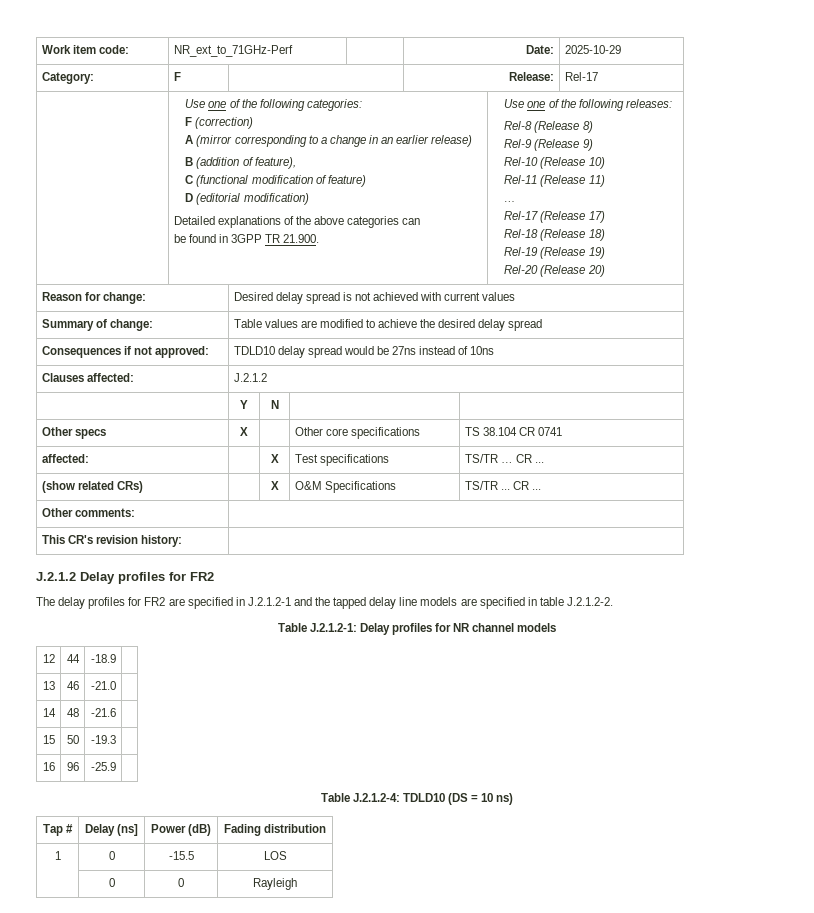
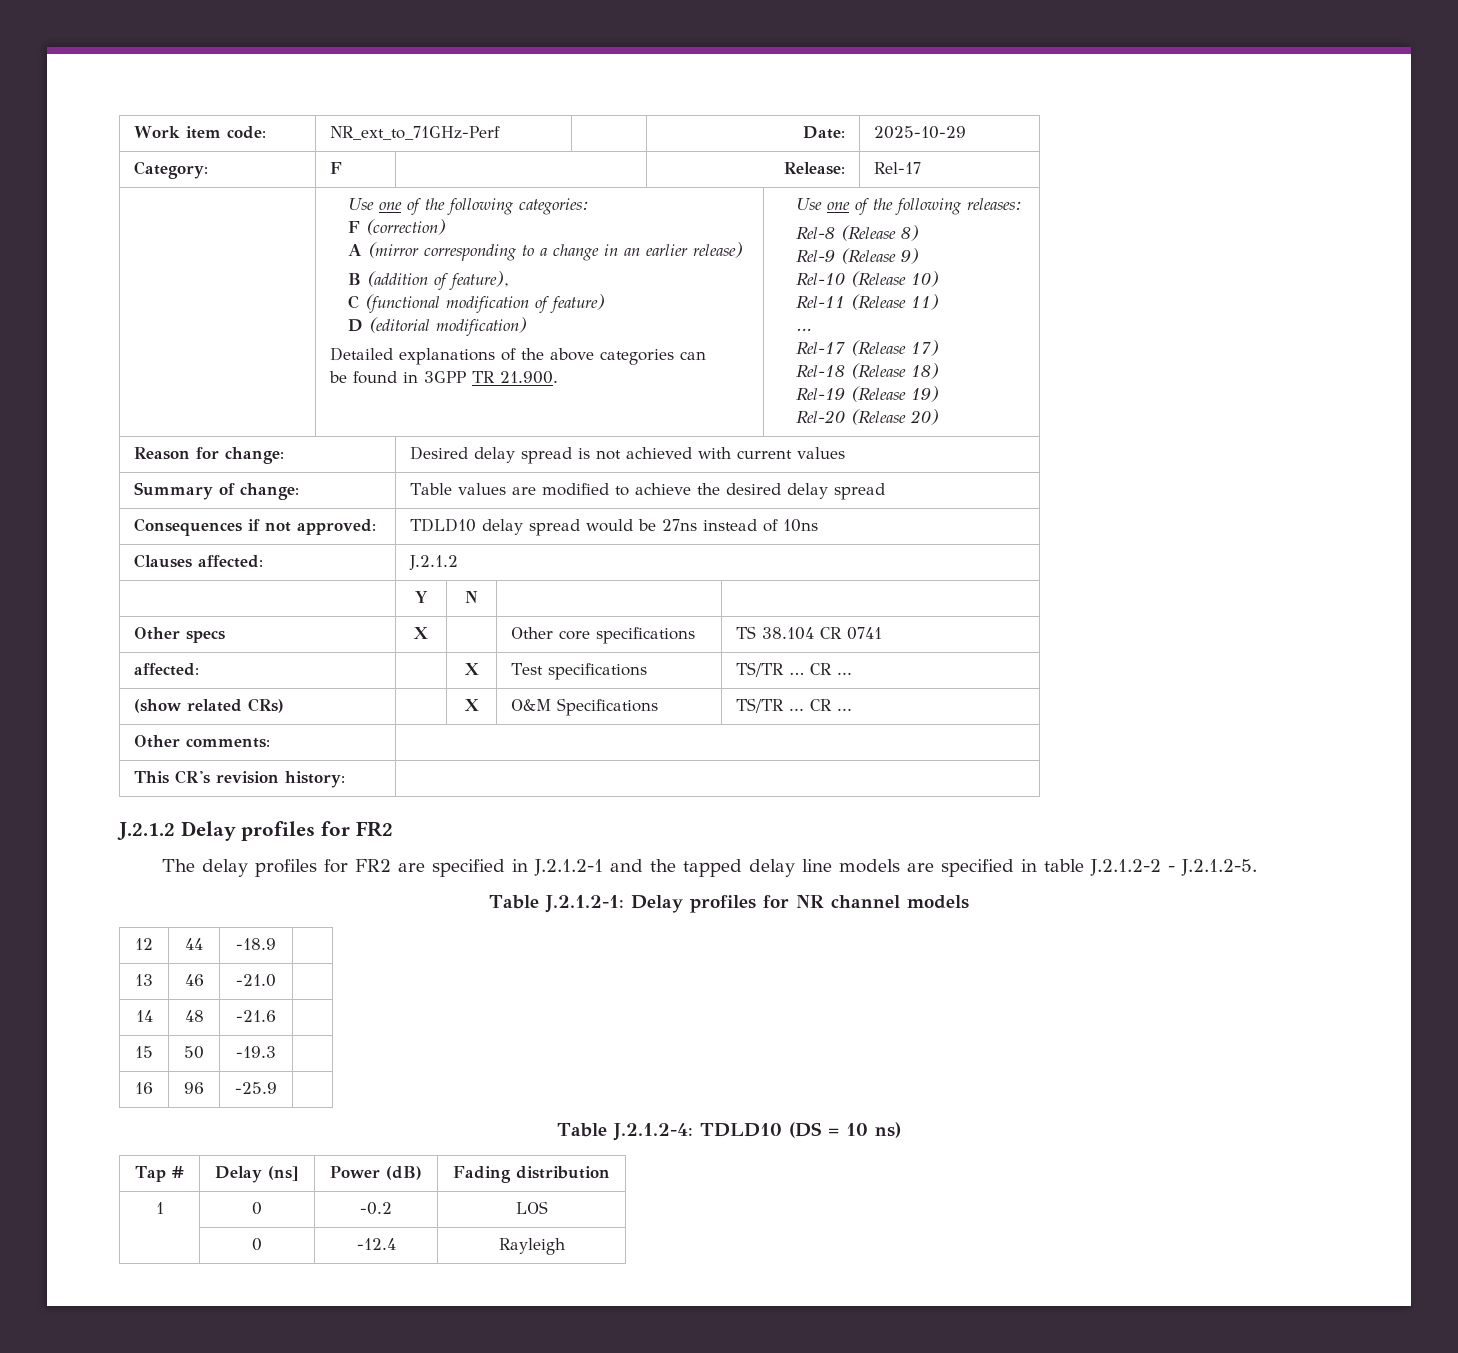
[566,597,613,606] J.2.1.2-2. -> [1089,859,1257,876] J.2.1.2-2 - J.2.1.2-5.
[168,851,194,860] -15.5 -> [360,1202,392,1215] -0.2
[178,878,184,887] 0 -> [356,1238,396,1250] -12.4

